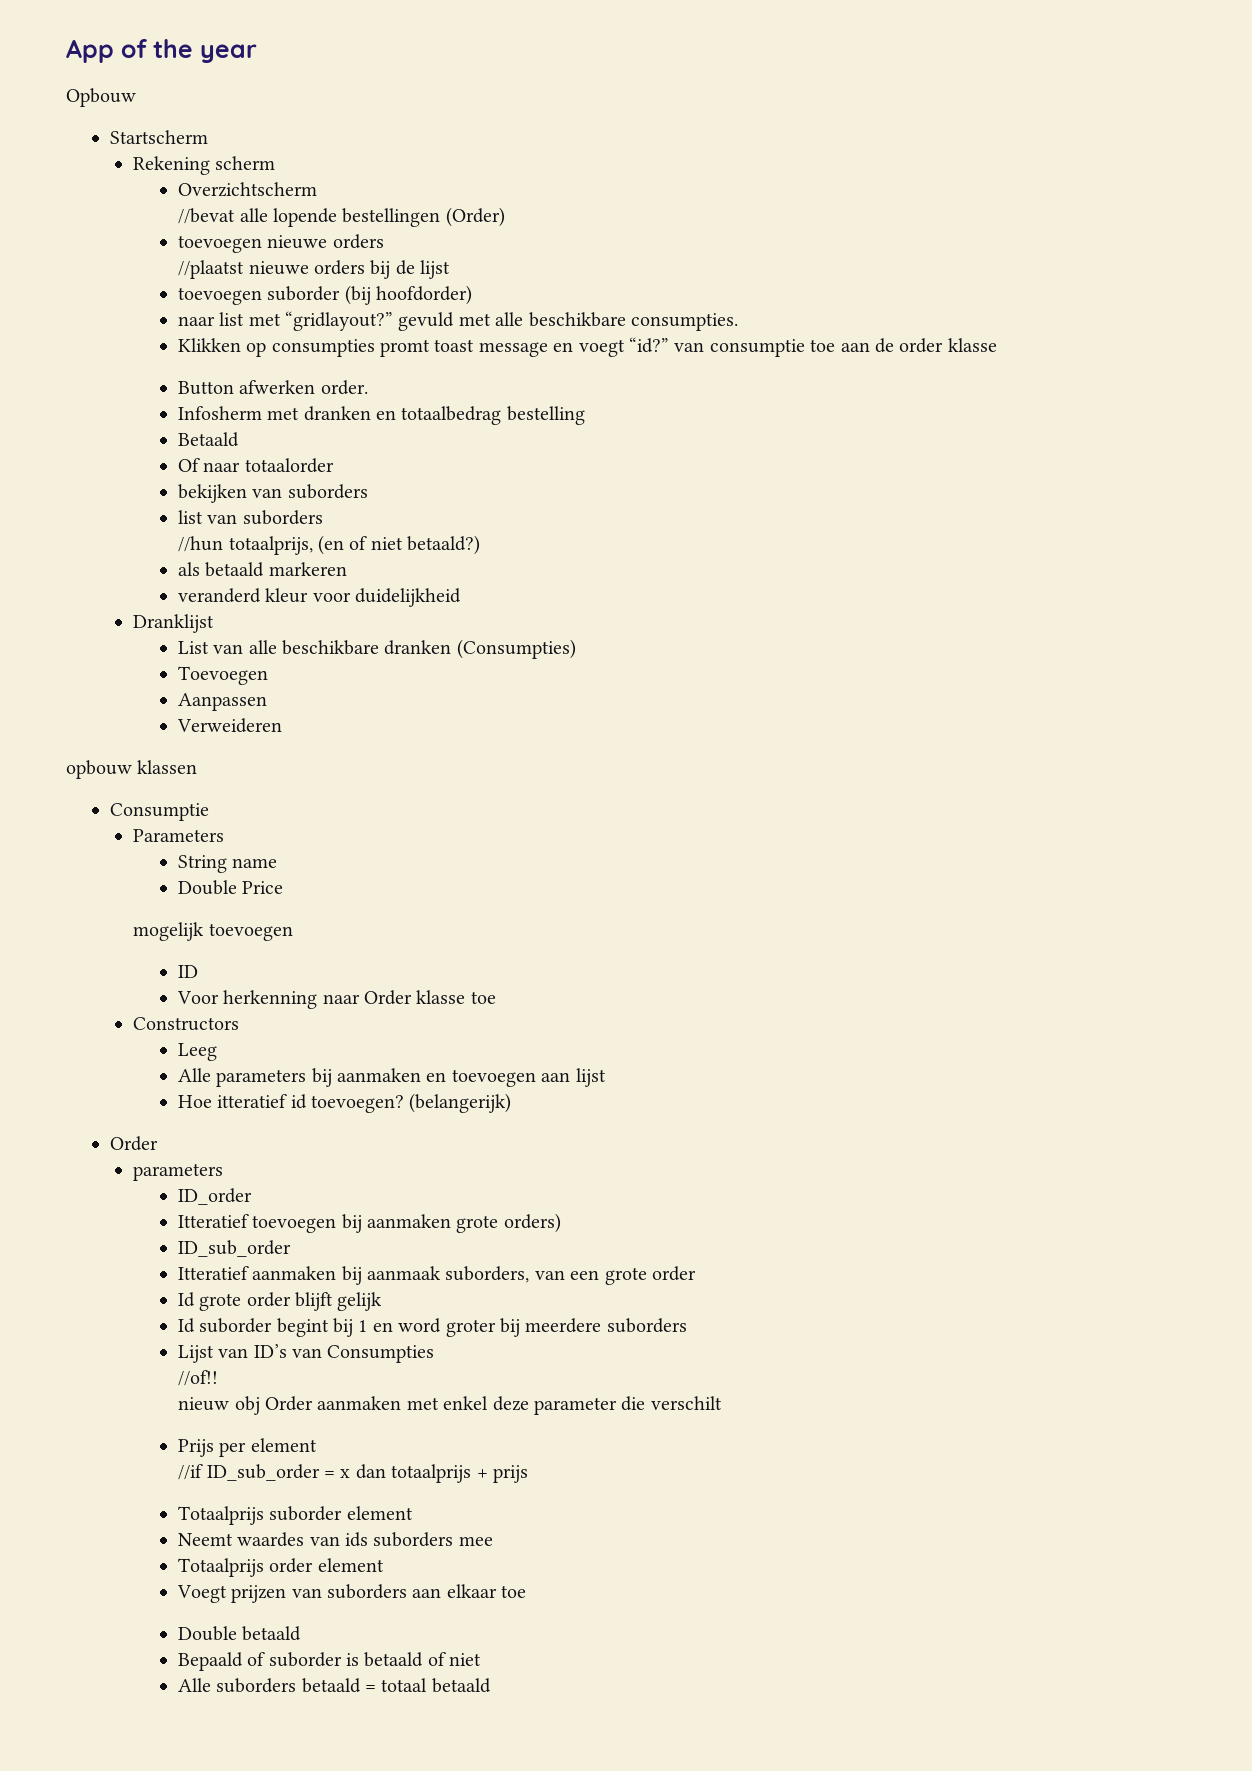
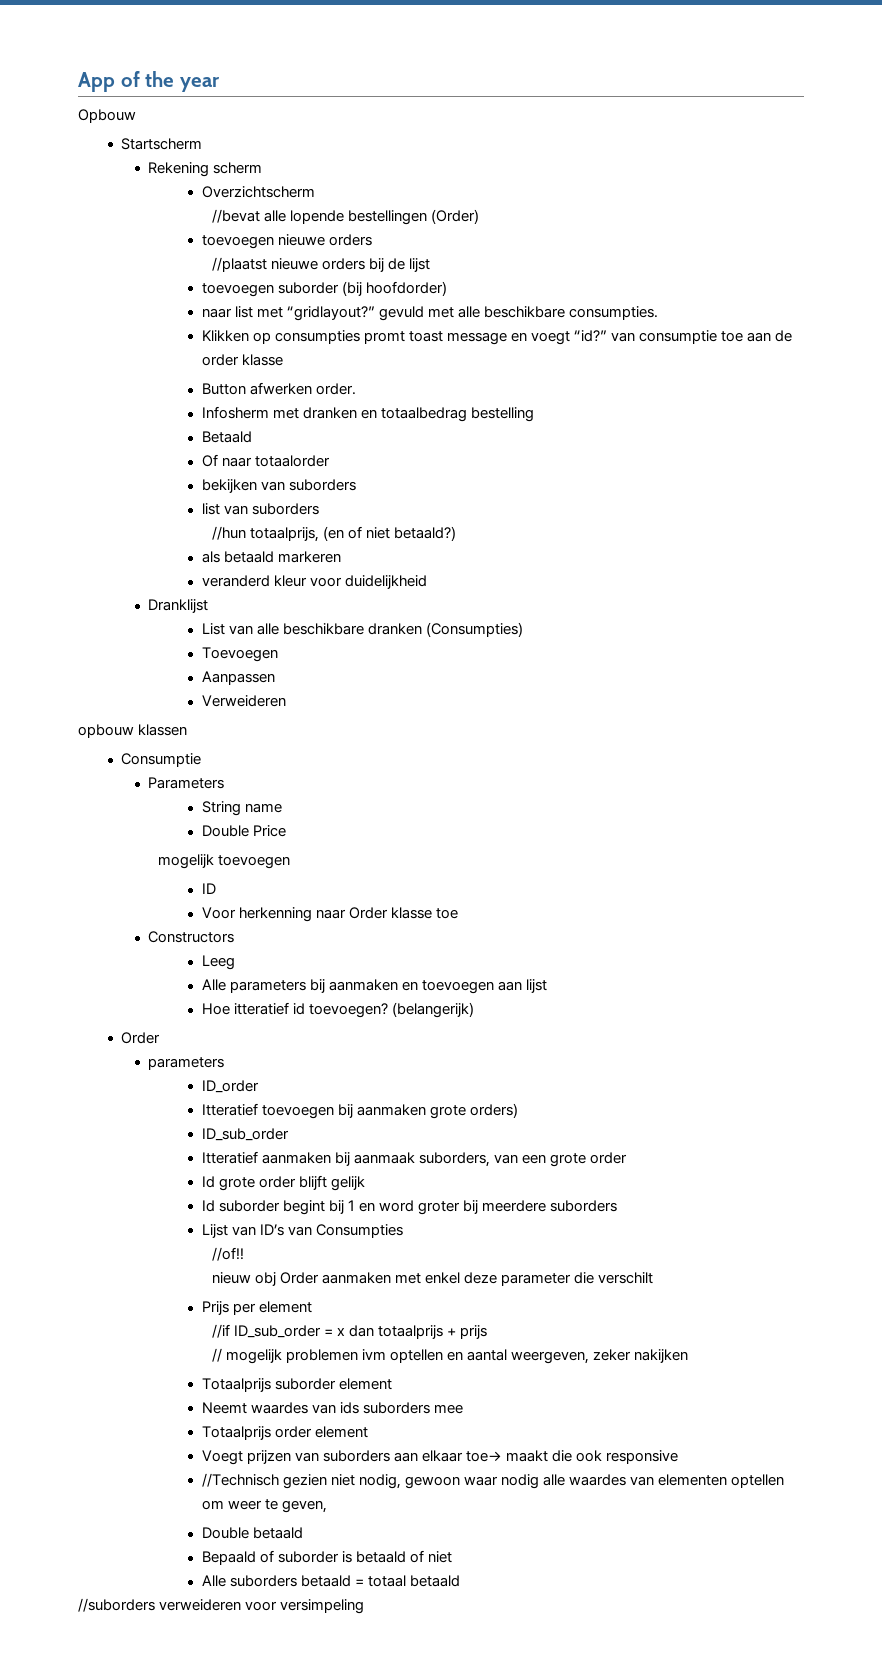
(528, 1474) none -> [211,1348,689,1364] // // mogelijk problemen ivm optellen en aantal weergeven, zeker nakijken
[501,1585,527,1598] toe -> [465,1450,679,1464] [201,1473,785,1489] [201,1499,327,1513] toe→ maakt die ook responsive // //Technisch gezien niet nodig, gewoon waar nodig alle waardes van elementen optellen om weer te geven,
(491, 1685) none -> [78,1598,365,1614] // //suborders verweideren voor versimpeling

